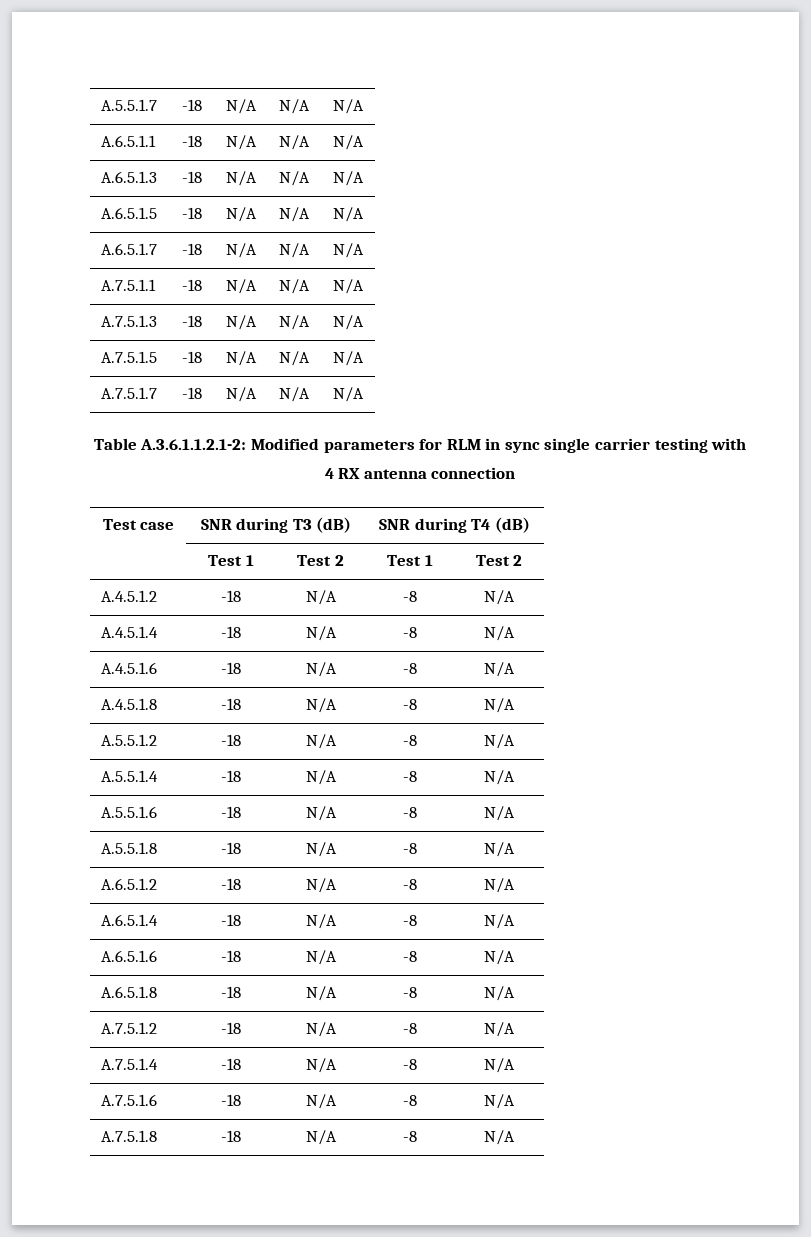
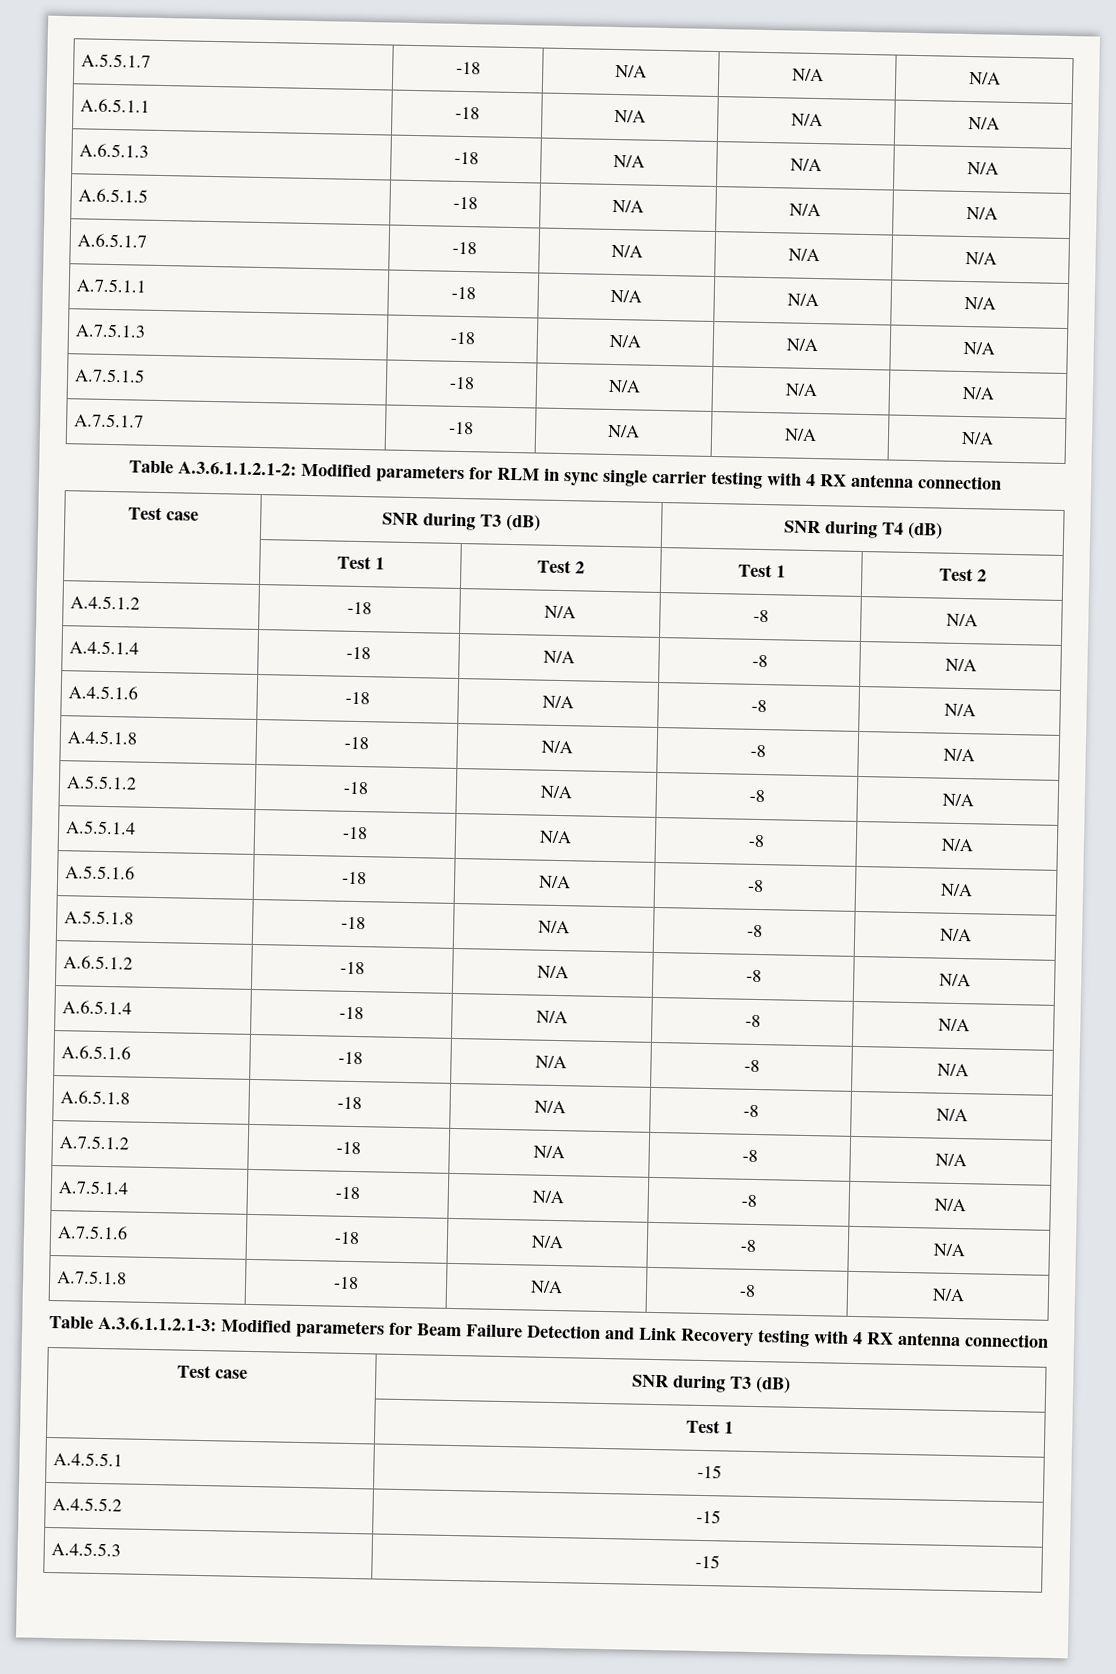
(515, 1137) none -> [48,1315,1049,1348] [176,1364,248,1379] [631,1374,791,1394] [686,1419,734,1434] [52,1452,123,1467] [696,1464,722,1479] [51,1497,122,1512] [695,1509,721,1524] [50,1542,121,1557] [694,1554,720,1569] // Table A.3.6.1.1.2.1-3: Modified parameters for Beam Failure Detection and Link Recovery testing with 4 RX antenna connection // Test case | SNR during T3 (dB) // | Test 1 // A.4.5.5.1 | -15 // A.4.5.5.2 | -15 // A.4.5.5.3 | -15

